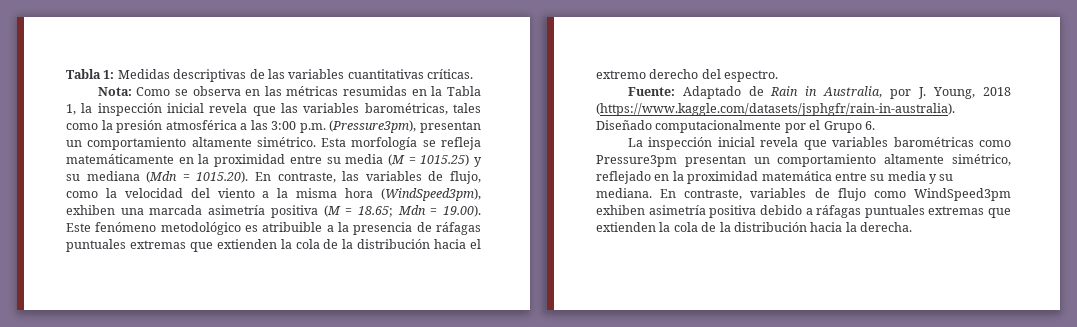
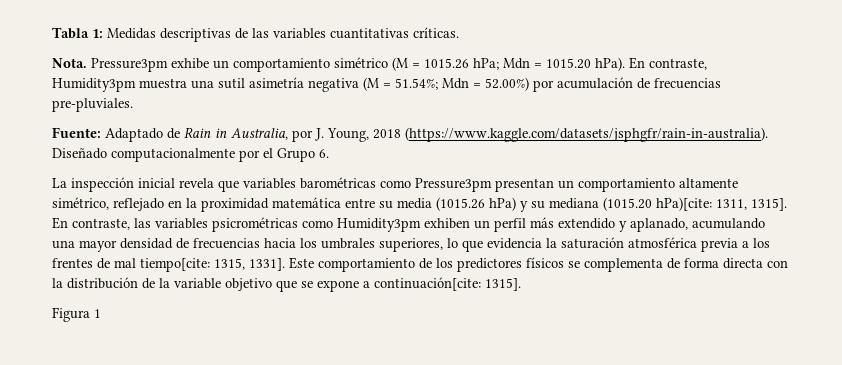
[97,86,481,96] [66,103,481,116] [66,120,481,133] [66,137,481,150] [66,154,482,167] [66,171,482,184] [66,188,481,201] [66,205,481,218] [66,222,481,235] [66,239,481,252] [596,69,779,82] Nota: Como se observa en las métricas resumidas en la Tabla 1, la inspección inicial revela que las variables barométricas, tales como la presión atmosférica a las 3:00 p.m. (Pressure3pm), presentan un comportamiento altamente simétrico. Esta morfología se refleja matemáticamente en la proximidad entre su media (M = 1015.25) y su mediana (Mdn = 1015.20). En contraste, las variables de flujo, como la velocidad del viento a la misma hora (WindSpeed3pm), exhiben una marcada asimetría positiva (M = 18.65; Mdn = 19.00). Este fenómeno metodológico es atribuible a la presencia de ráfagas puntuales extremas que extienden la cola de la distribución hacia el extremo derecho del espectro. -> [52,57,707,72] [52,77,721,92] [52,98,133,112] Nota. Pressure3pm exhibe un comportamiento simétrico (M = 1015.26 hPa; Mdn = 1015.20 hPa). En contraste, Humidity3pm muestra una sutil asimetría negativa (M = 51.54%; Mdn = 52.00%) por acumulación de frecuencias pre-pluviales.
[929,174,954,184] [596,188,1011,201] [596,205,1011,218] [596,222,912,232] y su mediana. En contraste, variables de flujo como WindSpeed3pm exhiben asimetría positiva debido a ráfagas puntuales extremas que extienden la cola de la distribución hacia la derecha. -> [436,197,787,212] [52,217,765,232] [52,237,770,252] [52,257,788,272] [52,277,521,292] [52,307,101,322] (1015.26 hPa) y su mediana (1015.20 hPa)[cite: 1311, 1315]. En contraste, las variables psicrométricas como Humidity3pm exhiben un perfil más extendido y aplanado, acumulando una mayor densidad de frecuencias hacia los umbrales superiores, lo que evidencia la saturación atmosférica previa a los frentes de mal tiempo[cite: 1315, 1331]. Este comportamiento de los predictores físicos se complementa de forma directa con la distribución de la variable objetivo que se expone a continuación[cite: 1315]. // Figura 1

